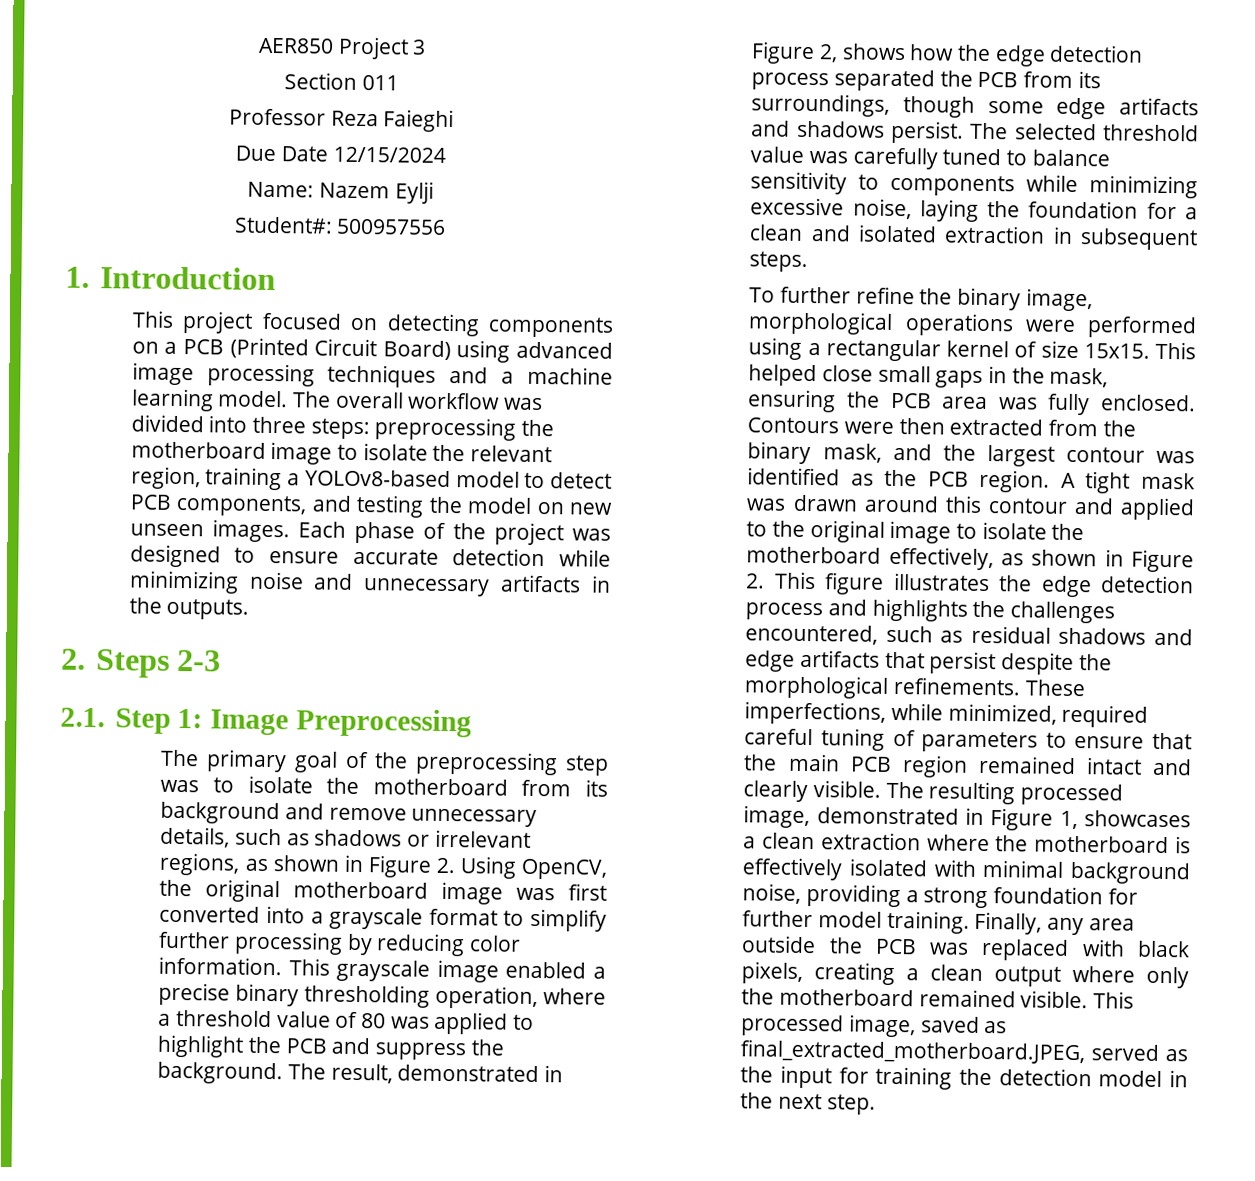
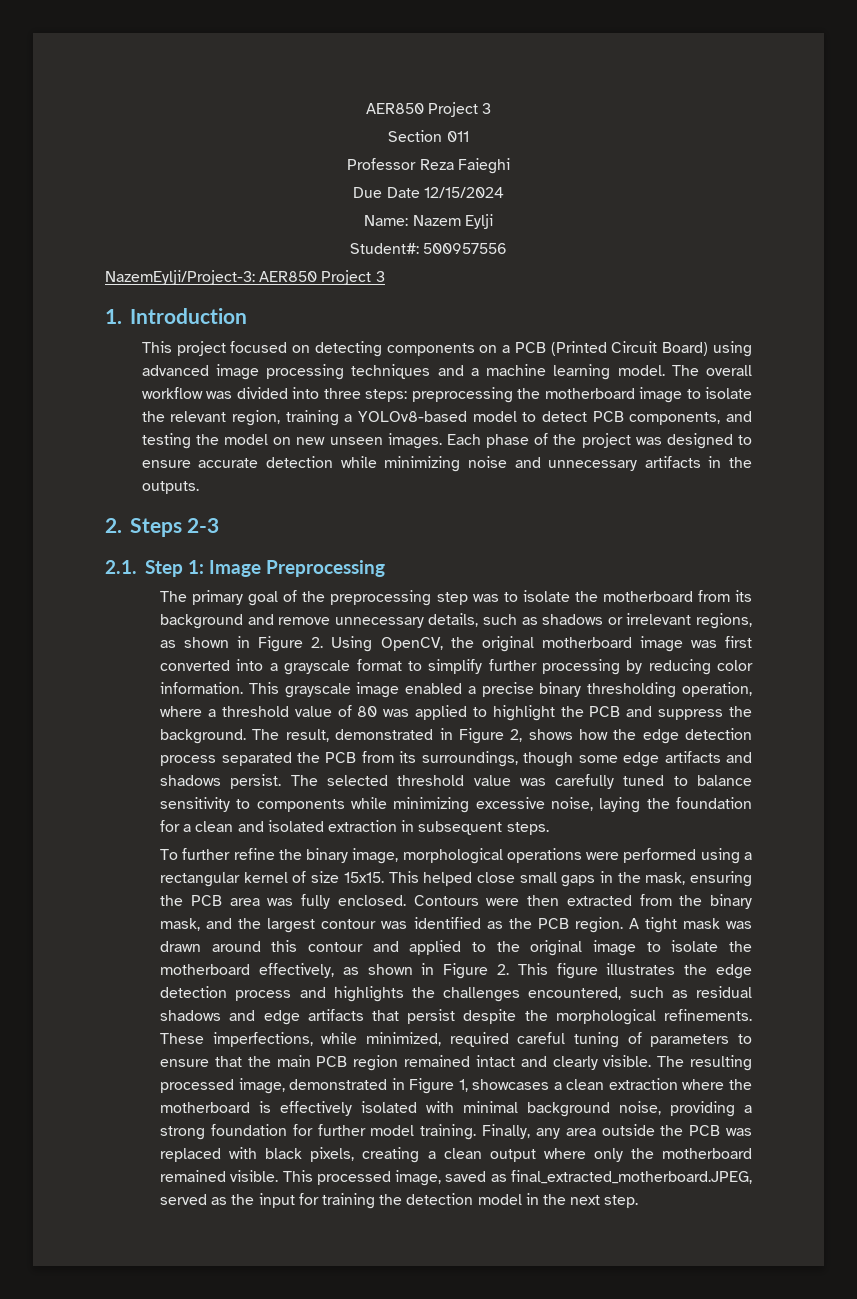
(447, 226) none -> [105,270,385,285] // NazemEylji/Project-3: AER850 Project 3

